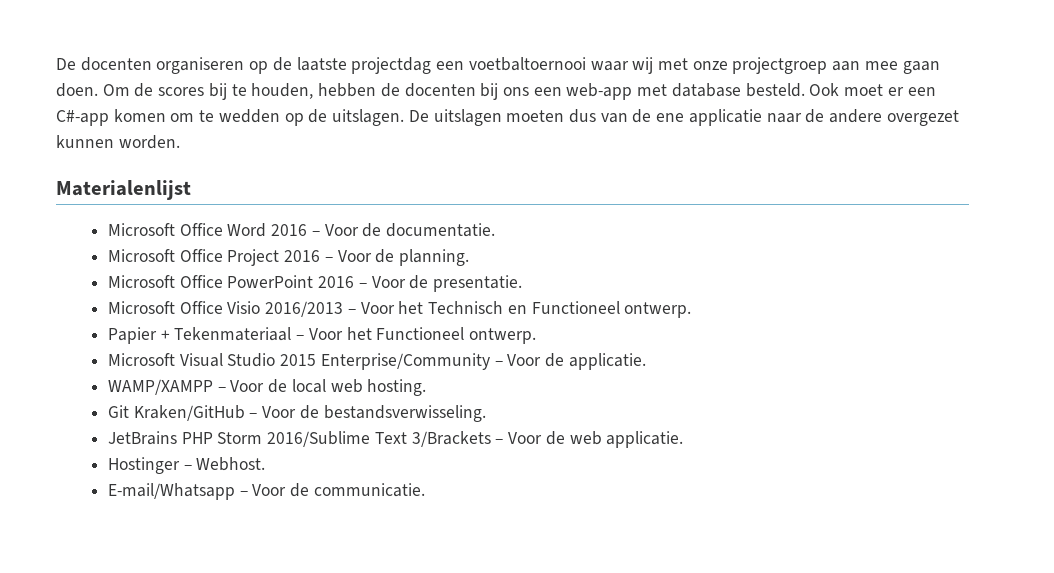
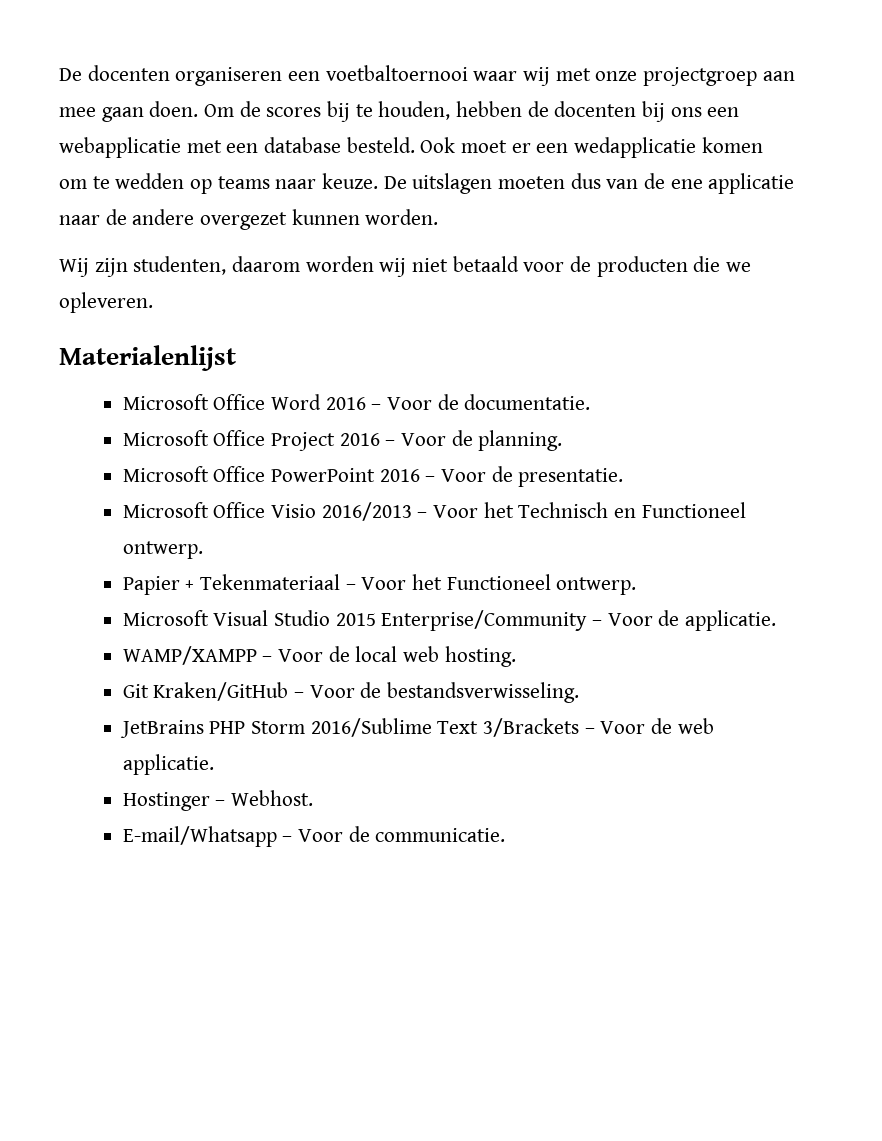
[249,57,432,74] op de laatste projectdag -> (283, 76) none
[566,83,668,100] web-app met -> [59,137,259,158] webapplicatie met een
[56,110,109,126] C#-app -> [574,137,697,158] wedapplicatie
[308,109,405,126] de uitslagen. -> [217,173,379,189] teams naar keuze.
(180, 142) none -> [59,256,752,277] [59,292,153,313] // Wij zijn studenten, daarom worden wij niet betaald voor de producten die we opleveren.

